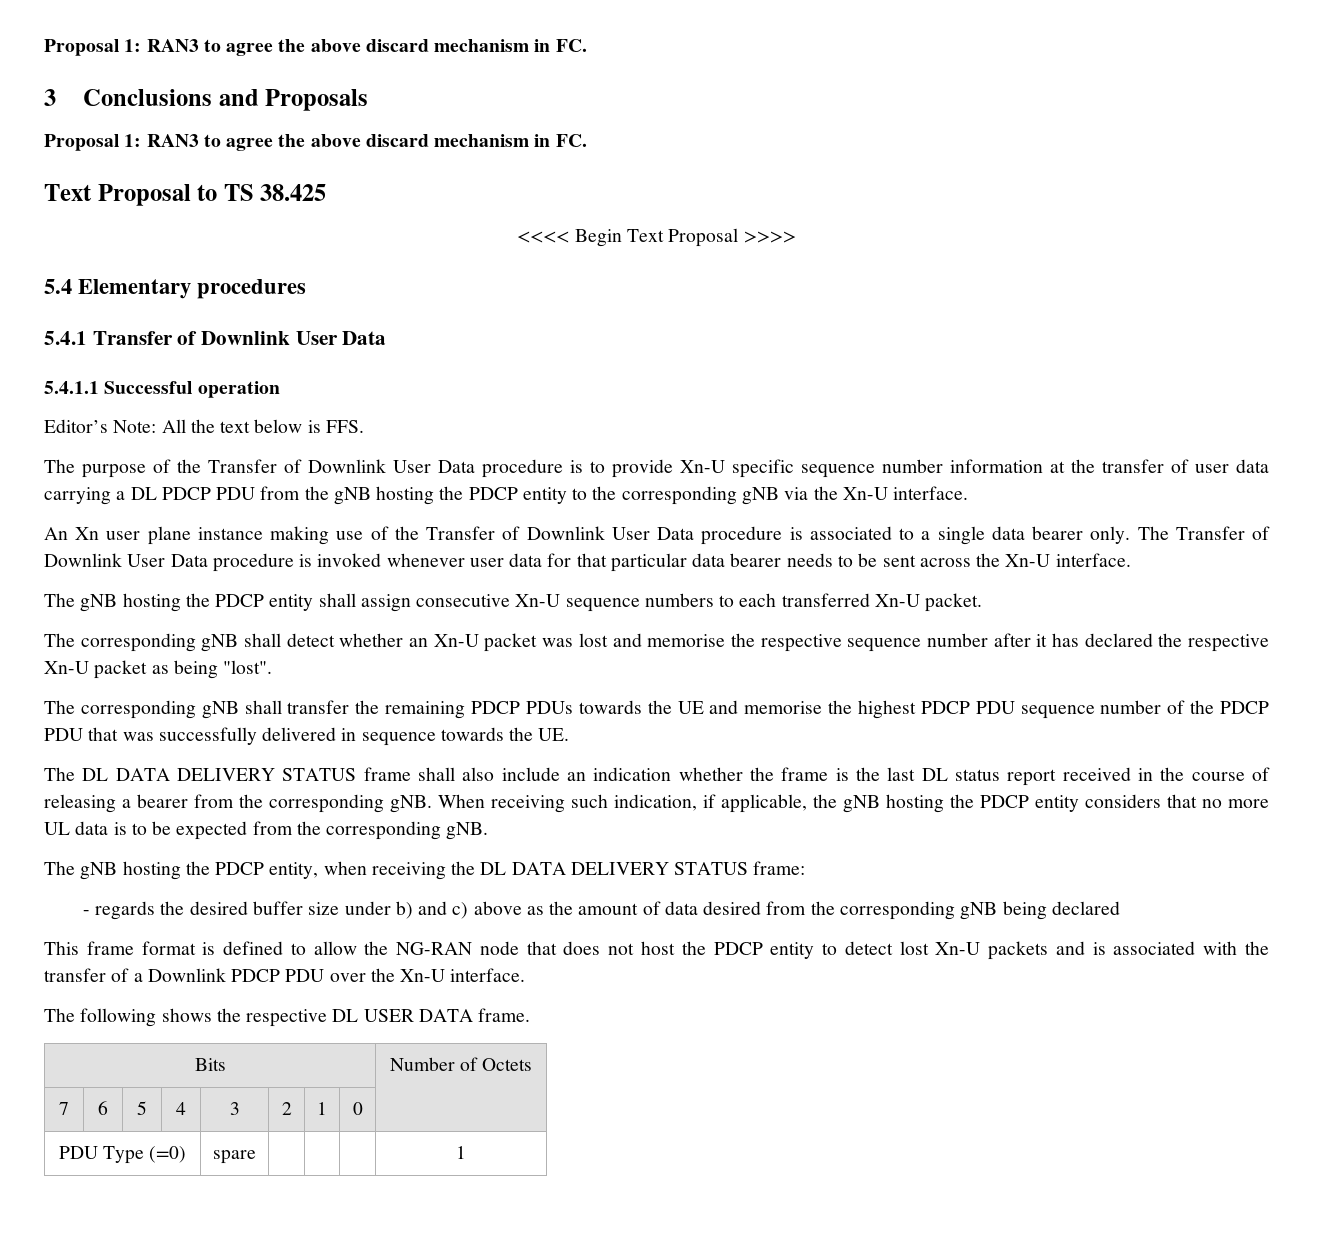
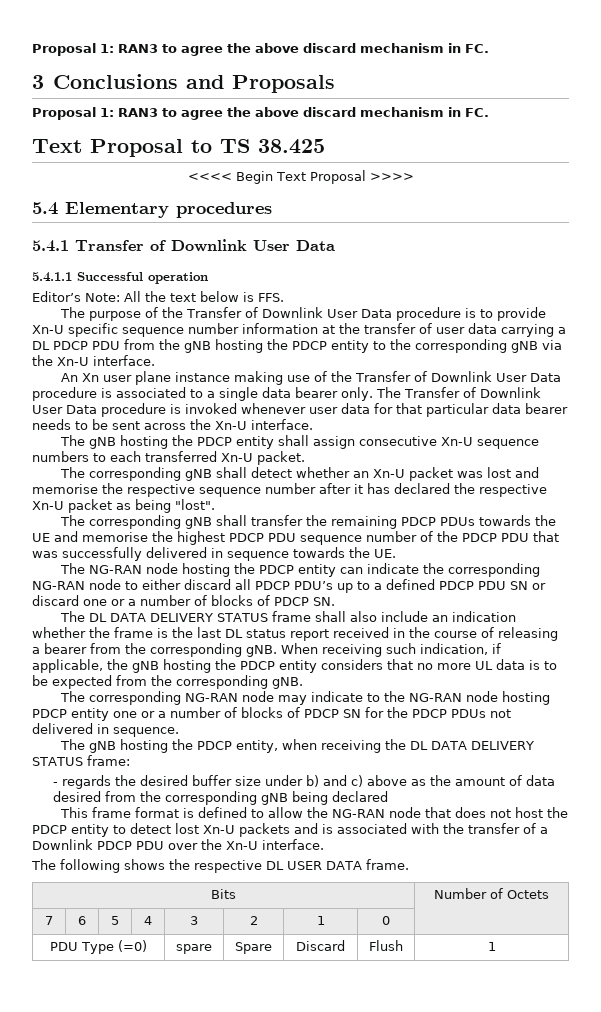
(570, 734) none -> [59,563,540,577] [32,579,546,593] [32,595,335,606] // The NG-RAN node hosting the PDCP entity can indicate the corresponding NG-RAN node to either discard all PDCP PDU’s up to a defined PDCP PDU SN or discard one or a number of blocks of PDCP SN.
(489, 831) none -> [59,691,550,705] [32,707,511,721] [32,723,179,737] // The corresponding NG-RAN node may indicate to the NG-RAN node hosting PDCP entity one or a number of blocks of PDCP SN for the PDCP PDUs not delivered in sequence.
(256, 1157) | | -> [235,942,272,954] [296,940,345,951] [369,940,403,951] Spare | Discard | Flush

